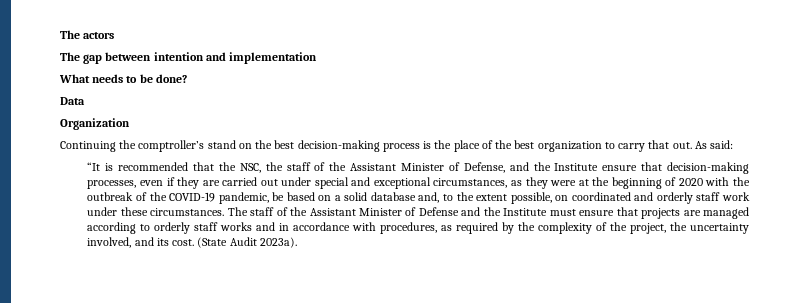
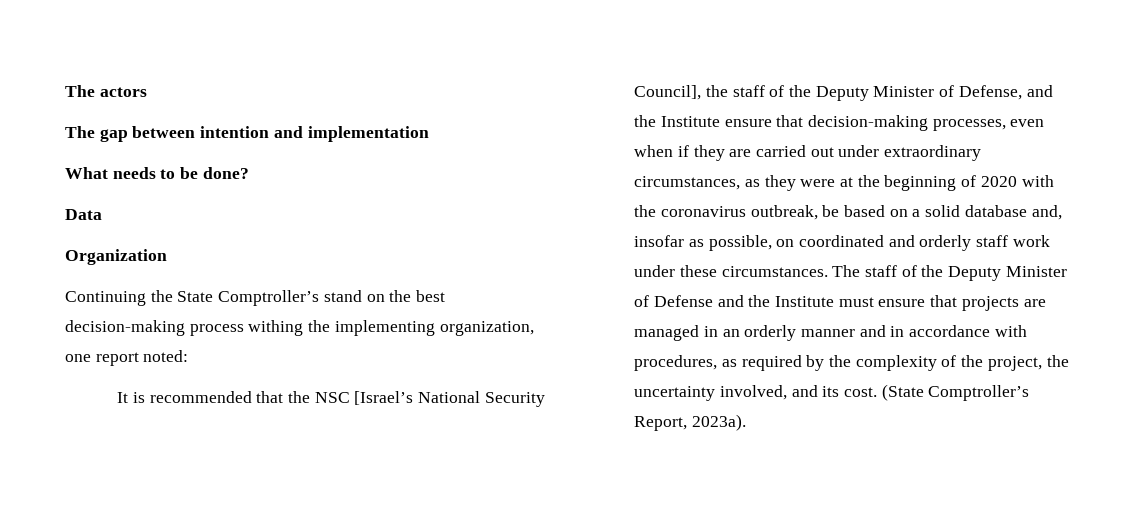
[138,140,205,152] comptroller’s -> [177,290,320,306] State Comptroller’s
[423,140,734,152] [87,162,261,173] is the place of the best organization to carry that out. As said: // “It is recommended that the NSC, -> [248,320,534,336] [65,350,189,366] [117,391,545,407] [634,85,702,100] withing the implementing organization, one report noted: // It is recommended that the NSC [Israel’s National Security Council],
[350,163,397,171] Assistant -> [815,86,869,101] Deputy
(163, 183) none -> [634,145,674,157] when
[314,177,431,189] special and exceptional -> [884,145,982,161] extraordinary
[87,192,269,204] outbreak of the COVID-19 pandemic, -> [660,205,818,220] coronavirus outbreak,
[443,192,508,201] to the extent -> [634,235,704,247] insofar as
[309,208,356,216] Assistant -> [948,266,1002,281] Deputy
[87,222,253,234] according to orderly staff works -> [703,325,856,341] in an orderly manner
[229,237,257,246] Audit -> [928,385,1030,401] [634,416,688,431] Comptroller’s Report,

